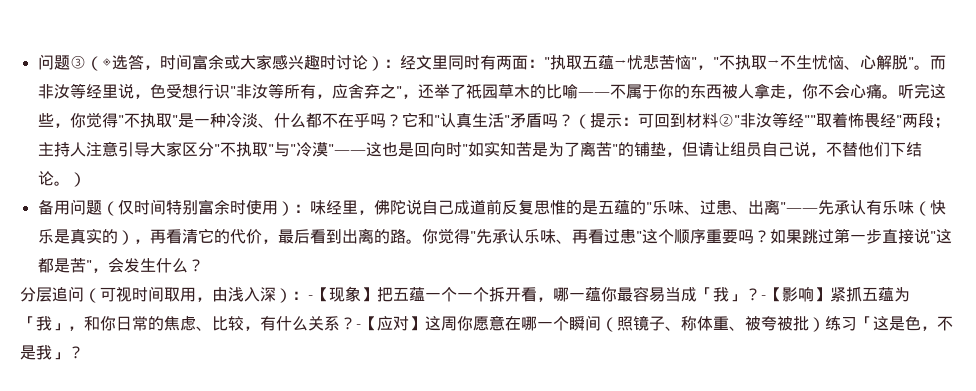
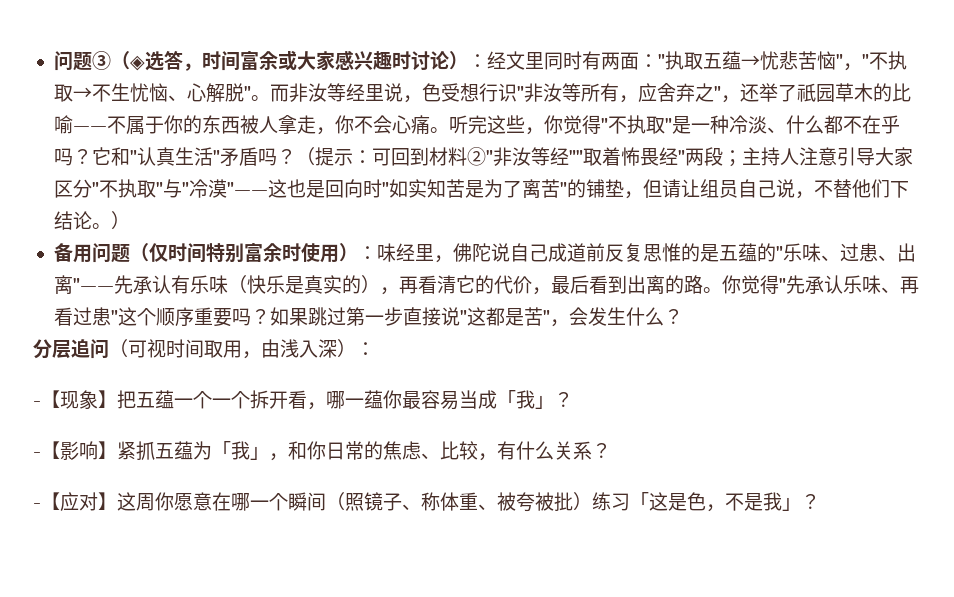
(308, 295) none -> (375, 349) //
(761, 294) none -> (573, 399) //
(356, 323) none -> (611, 450) //

